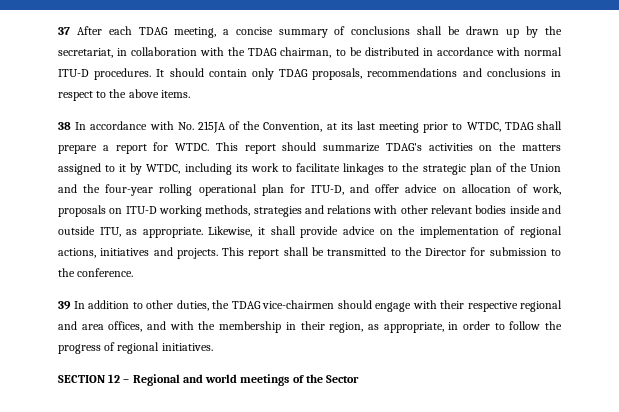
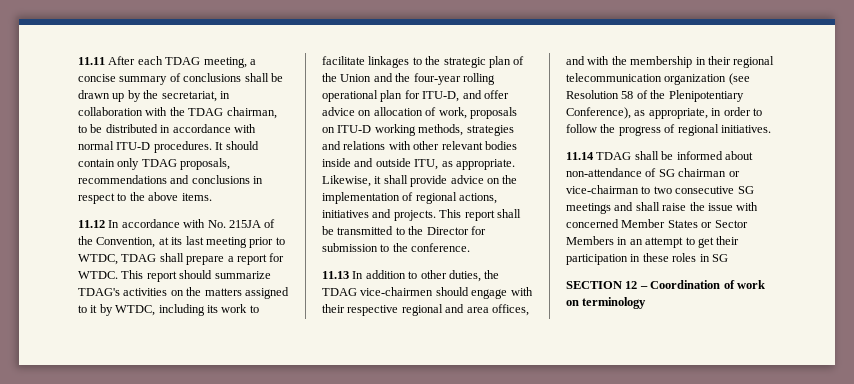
[58,27,70,35] 37 -> [78,57,105,65] 11.11
[58,122,71,130] 38 -> [78,220,105,228] 11.12
[58,301,71,310] 39 -> [322,271,349,279] 11.13
[329,322,364,333] region, -> [733,56,775,68] [566,73,750,85] [566,90,744,102] [566,107,631,119] regional telecommunication organization (see Resolution 58 of the Plenipotentiary Conference),
[58,374,360,386] SECTION 12 – Regional and world meetings of the Sector -> [566,151,753,160] [566,168,740,177] [566,185,754,194] [566,202,759,214] [566,219,748,228] [566,236,740,248] [566,253,728,265] [566,280,765,289] [566,297,647,309] 11.14 TDAG shall be informed about non-attendance of SG chairman or vice-chairman to two consecutive SG meetings and shall raise the issue with concerned Member States or Sector Members in an attempt to get their participation in these roles in SG // SECTION 12 – Coordination of work on terminology

